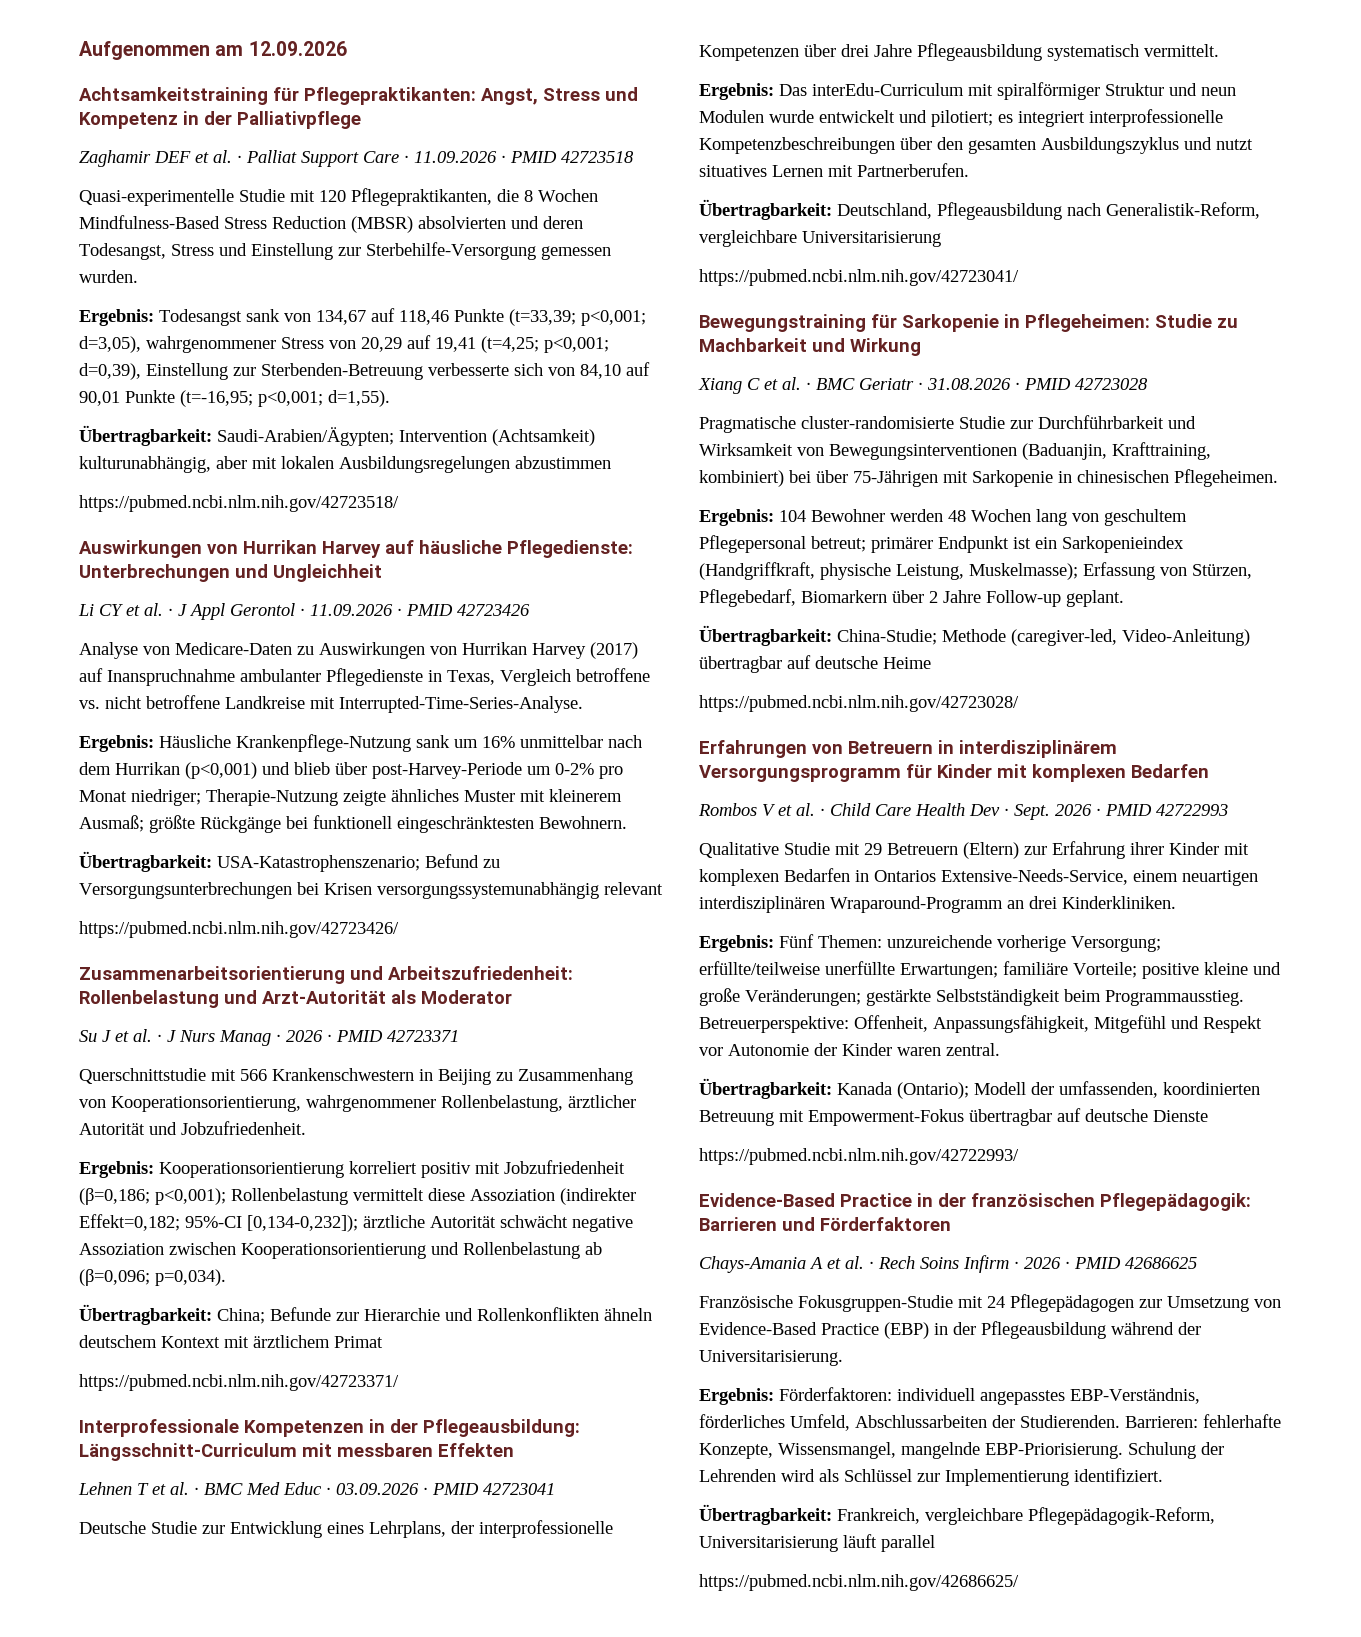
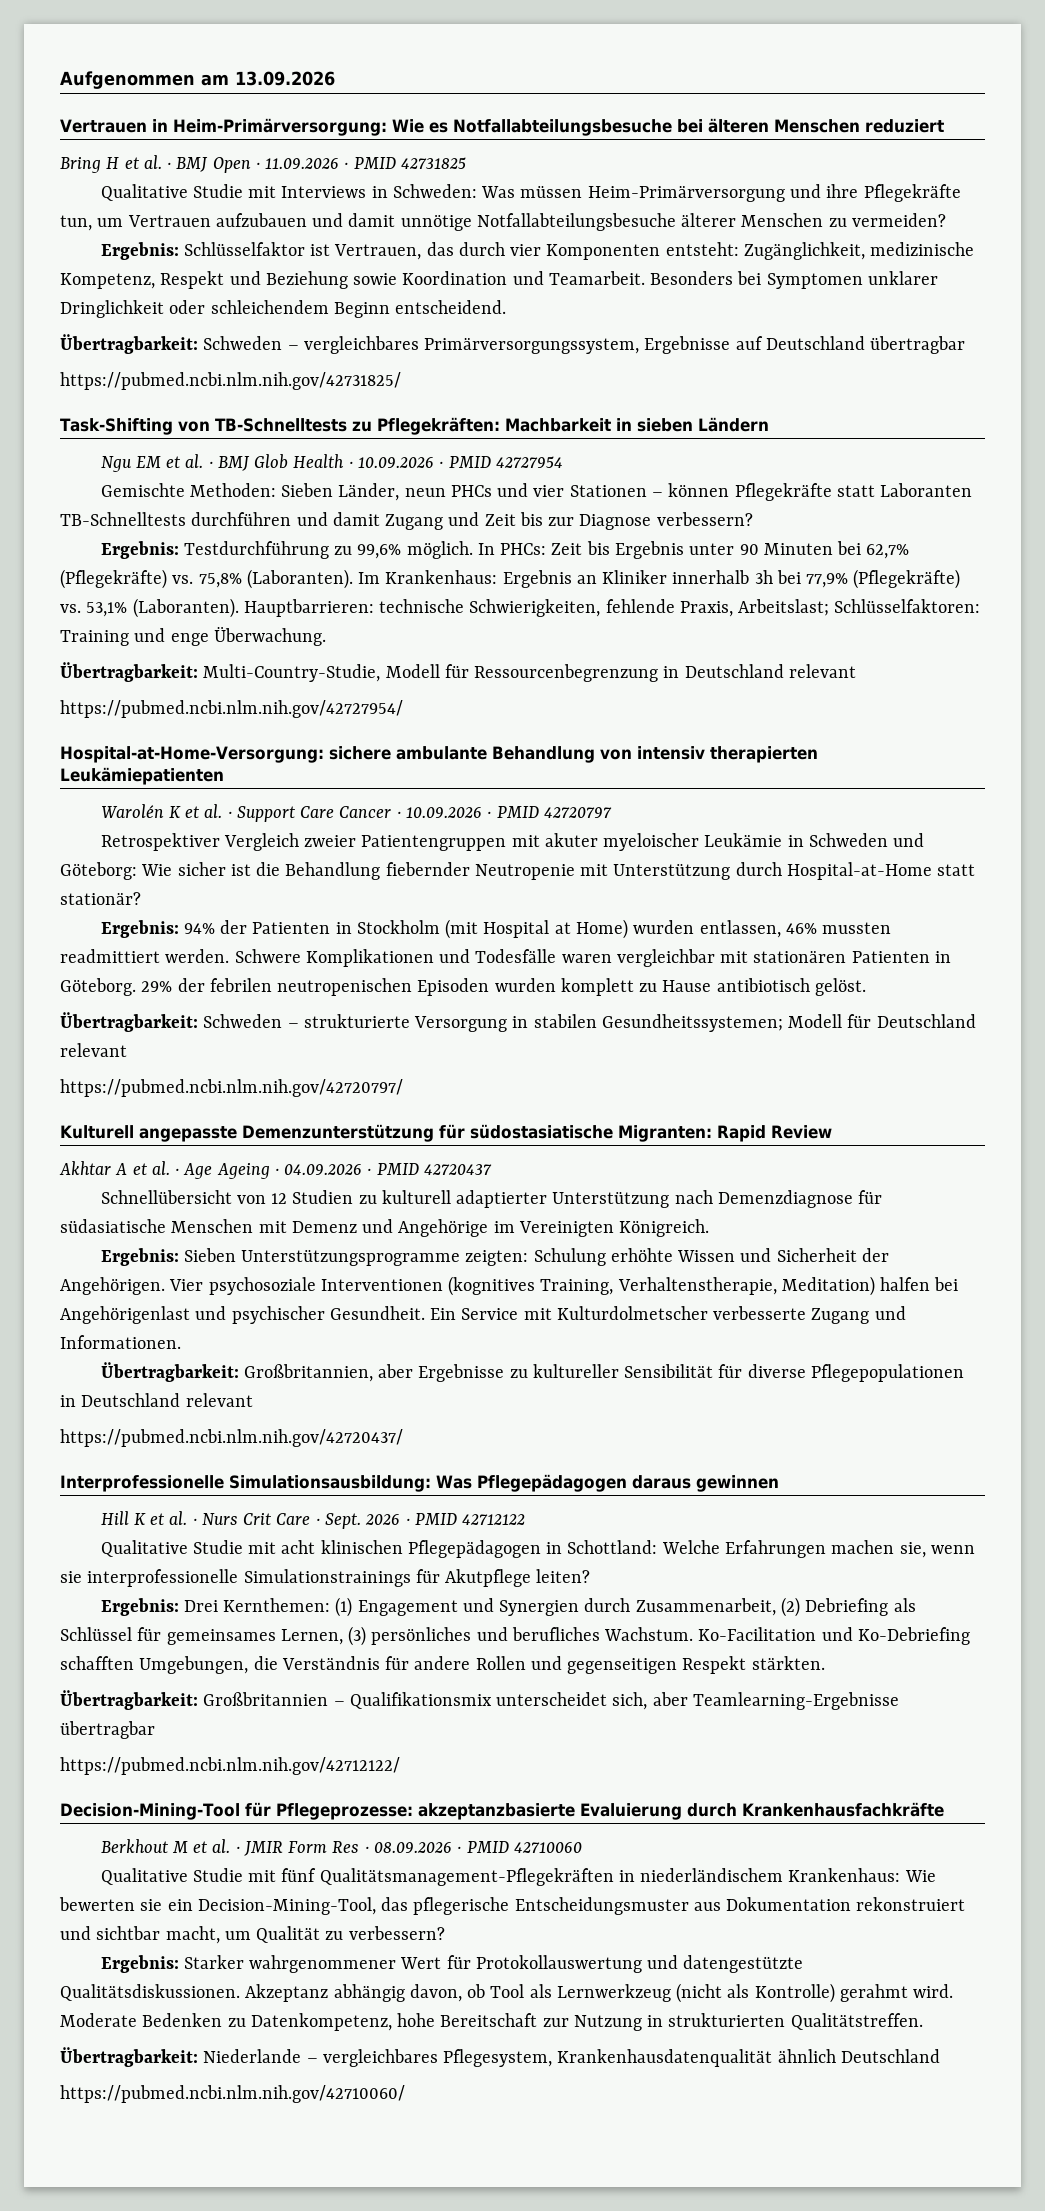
[248,41,347,56] [79,87,638,105] [79,111,361,129] [79,150,634,167] [79,188,598,206] [79,215,583,233] [79,242,611,260] [79,270,138,283] [79,308,646,326] [79,335,609,353] [79,362,650,380] [79,390,390,407] [79,425,595,446] [79,456,611,473] [79,495,399,512] [79,540,633,558] [79,564,382,582] [78,603,530,620] [79,642,638,659] [79,668,650,686] [79,695,583,713] [79,734,642,752] [79,762,623,779] [79,789,622,806] [79,815,627,833] [79,851,500,872] [79,882,663,899] [79,921,399,938] [79,966,573,984] [79,990,512,1008] [79,1029,459,1046] [79,1068,633,1085] [79,1095,636,1112] [79,1121,306,1135] [79,1160,625,1178] [79,1188,636,1205] [79,1214,633,1232] [79,1242,602,1259] [79,1269,226,1286] [79,1304,652,1325] [79,1335,383,1348] [79,1374,399,1391] [79,1419,580,1437] [79,1443,514,1461] [78,1482,555,1495] [79,1520,613,1538] [699,43,1219,61] [699,82,1236,100] [699,109,1223,127] [699,137,1253,154] [699,163,969,177] [699,199,1260,220] [699,230,941,247] [699,269,1019,286] [699,314,1238,332] [699,338,921,356] [698,377,1148,394] [699,415,1196,433] [699,442,1211,460] [699,469,1278,487] [699,509,1187,526] [699,535,1184,553] [699,562,1252,580] [699,589,1124,607] [699,625,1250,646] [699,655,931,673] [699,695,1019,712] [699,740,1117,758] [699,764,1209,782] [698,803,1000,816] 12.09.2026 // Achtsamkeitstraining für Pflegepraktikanten: Angst, Stress und Kompetenz in der Palliativpflege // Zaghamir DEF et al. · Palliat Support Care · 11.09.2026 · PMID 42723518 // Quasi-experimentelle Studie mit 120 Pflegepraktikanten, die 8 Wochen Mindfulness-Based Stress Reduction (MBSR) absolvierten und deren Todesangst, Stress und Einstellung zur Sterbehilfe-Versorgung gemessen wurden. // Ergebnis: Todesangst sank von 134,67 auf 118,46 Punkte (t=33,39; p<0,001; d=3,05), wahrgenommener Stress von 20,29 auf 19,41 (t=4,25; p<0,001; d=0,39), Einstellung zur Sterbenden-Betreuung verbesserte sich von 84,10 auf 90,01 Punkte (t=-16,95; p<0,001; d=1,55). // Übertragbarkeit: Saudi-Arabien/Ägypten; Intervention (Achtsamkeit) kulturunabhängig, aber mit lokalen Ausbildungsregelungen abzustimmen // https://pubmed.ncbi.nlm.nih.gov/42723518/ // Auswirkungen von Hurrikan Harvey auf häusliche Pflegedienste: Unterbrechungen und Ungleichheit // Li CY et al. · J Appl Gerontol · 11.09.2026 · PMID 42723426 // Analyse von Medicare-Daten zu Auswirkungen von Hurrikan Harvey (2017) auf Inanspruchnahme ambulanter Pflegedienste in Texas, Vergleich betroffene vs. nicht betroffene Landkreise mit Interrupted-Time-Series-Analyse. // Ergebnis: Häusliche Krankenpflege-Nutzung sank um 16% unmittelbar nach dem Hurrikan (p<0,001) und blieb über post-Harvey-Periode um 0-2% pro Monat niedriger; Therapie-Nutzung zeigte ähnliches Muster mit kleinerem Ausmaß; größte Rückgänge bei funktionell eingeschränktesten Bewohnern. // Übertragbarkeit: USA-Katastrophenszenario; Befund zu Versorgungsunterbrechungen bei Krisen versorgungssystemunabhängig relevant // https://pubmed.ncbi.nlm.nih.gov/42723426/ // Zusammenarbeitsorientierung und Arbeitszufriedenheit: Rollenbelastung und Arzt-Autorität als Moderator // Su J et al. · J Nurs Manag · 2026 · PMID 42723371 // Querschnittstudie mit 566 Krankenschwestern in Beijing zu Zusammenhang von Kooperationsorientierung, wahrgenommener Rollenbelastung, ärztlicher Autorität und Jobzufriedenheit. // Ergebnis: Kooperationsorientierung korreliert positiv mit Jobzufriedenheit (β=0,186; p<0,001); Rollenbelastung vermittelt diese Assoziation (indirekter Effekt=0,182; 95%-CI [0,134-0,232]); ärztliche Autorität schwächt negative Assoziation zwischen Kooperationsorientierung und Rollenbelastung ab (β=0,096; p=0,034). // Übertragbarkeit: China; Befunde zur Hierarchie und Rollenkonflikten ähneln deutschem Kontext mit ärztlichem Primat // https://pubmed.ncbi.nlm.nih.gov/42723371/ // Interprofessionale Kompetenzen in der Pflegeausbildung: Längsschnitt-Curriculum mit messbaren Effekten // Lehnen T et al. · BMC Med Educ · 03.09.2026 · PMID 42723041 // Deutsche Studie zur Entwicklung eines Lehrplans, der interprofessionelle Kompetenzen über drei Jahre Pflegeausbildung systematisch vermittelt. // Ergebnis: Das interEdu-Curriculum mit spiralförmiger Struktur und neun Modulen wurde entwickelt und pilotiert; es integriert interprofessionelle Kompetenzbeschreibungen über den gesamten Ausbildungszyklus und nutzt situatives Lernen mit Partnerberufen. // Übertragbarkeit: Deutschland, Pflegeausbildung nach Generalistik-Reform, vergleichbare Universitarisierung // https://pubmed.ncbi.nlm.nih.gov/42723041/ // Bewegungstraining für Sarkopenie in Pflegeheimen: Studie zu Machbarkeit und Wirkung // Xiang C et al. · BMC Geriatr · 31.08.2026 · PMID 42723028 // Pragmatische cluster-randomisierte Studie zur Durchführbarkeit und Wirksamkeit von Bewegungsinterventionen (Baduanjin, Krafttraining, kombiniert) bei über 75-Jährigen mit Sarkopenie in chinesischen Pflegeheimen. // Ergebnis: 104 Bewohner werden 48 Wochen lang von geschultem Pflegepersonal betreut; primärer Endpunkt ist ein Sarkopenieindex (Handgriffkraft, physische Leistung, Muskelmasse); Erfassung von Stürzen, Pflegebedarf, Biomarkern über 2 Jahre Follow-up geplant. // Übertragbarkeit: China-Studie; Methode (caregiver-led, Video-Anleitung) übertragbar auf deutsche Heime // https://pubmed.ncbi.nlm.nih.gov/42723028/ // Erfahrungen von Betreuern in interdisziplinärem Versorgungsprogramm für Kinder mit komplexen Bedarfen // Rombos V et al. · Child Care Health Dev -> [235,71,335,86] [60,118,944,136] [60,155,466,173] [100,184,961,202] [60,213,946,231] [100,242,975,260] [60,271,938,289] [60,300,507,318] [60,334,966,354] [60,372,401,390] [60,417,769,435] [100,454,563,472] [100,483,973,501] [60,512,753,530] [100,541,910,559] [60,569,961,589] [60,598,981,618] [60,626,326,646] [60,662,856,682] [60,700,403,718] [60,746,818,763] [60,767,224,785] [100,804,612,822] [100,833,925,851] [60,862,976,880] [60,892,141,905] [100,919,892,939] [60,949,951,967] [60,978,866,996] [60,1012,976,1032] [60,1043,127,1057] [60,1079,403,1097] [60,1124,832,1142] [59,1161,492,1179] [100,1190,883,1208] [60,1219,710,1237] [100,1248,889,1266] [60,1276,959,1296] [60,1306,906,1324] [60,1335,181,1349] [100,1362,964,1382] [60,1393,253,1407] [60,1429,403,1447] [60,1474,779,1492] [100,1511,311,1525] 13.09.2026 // Vertrauen in Heim-Primärversorgung: Wie es Notfallabteilungsbesuche bei älteren Menschen reduziert // Bring H et al. · BMJ Open · 11.09.2026 · PMID 42731825 // Qualitative Studie mit Interviews in Schweden: Was müssen Heim-Primärversorgung und ihre Pflegekräfte tun, um Vertrauen aufzubauen und damit unnötige Notfallabteilungsbesuche älterer Menschen zu vermeiden? // Ergebnis: Schlüsselfaktor ist Vertrauen, das durch vier Komponenten entsteht: Zugänglichkeit, medizinische Kompetenz, Respekt und Beziehung sowie Koordination und Teamarbeit. Besonders bei Symptomen unklarer Dringlichkeit oder schleichendem Beginn entscheidend. // Übertragbarkeit: Schweden – vergleichbares Primärversorgungssystem, Ergebnisse auf Deutschland übertragbar // https://pubmed.ncbi.nlm.nih.gov/42731825/ // Task-Shifting von TB-Schnelltests zu Pflegekräften: Machbarkeit in sieben Ländern // Ngu EM et al. · BMJ Glob Health · 10.09.2026 · PMID 42727954 // Gemischte Methoden: Sieben Länder, neun PHCs und vier Stationen – können Pflegekräfte statt Laboranten TB-Schnelltests durchführen und damit Zugang und Zeit bis zur Diagnose verbessern? // Ergebnis: Testdurchführung zu 99,6% möglich. In PHCs: Zeit bis Ergebnis unter 90 Minuten bei 62,7% (Pflegekräfte) vs. 75,8% (Laboranten). Im Krankenhaus: Ergebnis an Kliniker innerhalb 3h bei 77,9% (Pflegekräfte) vs. 53,1% (Laboranten). Hauptbarrieren: technische Schwierigkeiten, fehlende Praxis, Arbeitslast; Schlüsselfaktoren: Training und enge Überwachung. // Übertragbarkeit: Multi-Country-Studie, Modell für Ressourcenbegrenzung in Deutschland relevant // https://pubmed.ncbi.nlm.nih.gov/42727954/ // Hospital-at-Home-Versorgung: sichere ambulante Behandlung von intensiv therapierten Leukämiepatienten // Warolén K et al. · Support Care Cancer · 10.09.2026 · PMID 42720797 // Retrospektiver Vergleich zweier Patientengruppen mit akuter myeloischer Leukämie in Schweden und Göteborg: Wie sicher ist die Behandlung fiebernder Neutropenie mit Unterstützung durch Hospital-at-Home statt stationär? // Ergebnis: 94% der Patienten in Stockholm (mit Hospital at Home) wurden entlassen, 46% mussten readmittiert werden. Schwere Komplikationen und Todesfälle waren vergleichbar mit stationären Patienten in Göteborg. 29% der febrilen neutropenischen Episoden wurden komplett zu Hause antibiotisch gelöst. // Übertragbarkeit: Schweden – strukturierte Versorgung in stabilen Gesundheitssystemen; Modell für Deutschland relevant // https://pubmed.ncbi.nlm.nih.gov/42720797/ // Kulturell angepasste Demenzunterstützung für südostasiatische Migranten: Rapid Review // Akhtar A et al. · Age Ageing · 04.09.2026 · PMID 42720437 // Schnellübersicht von 12 Studien zu kulturell adaptierter Unterstützung nach Demenzdiagnose für südasiatische Menschen mit Demenz und Angehörige im Vereinigten Königreich. // Ergebnis: Sieben Unterstützungsprogramme zeigten: Schulung erhöhte Wissen und Sicherheit der Angehörigen. Vier psychosoziale Interventionen (kognitives Training, Verhaltenstherapie, Meditation) halfen bei Angehörigenlast und psychischer Gesundheit. Ein Service mit Kulturdolmetscher verbesserte Zugang und Informationen. // Übertragbarkeit: Großbritannien, aber Ergebnisse zu kultureller Sensibilität für diverse Pflegepopulationen in Deutschland relevant // https://pubmed.ncbi.nlm.nih.gov/42720437/ // Interprofessionelle Simulationsausbildung: Was Pflegepädagogen daraus gewinnen // Hill K et al. · Nurs Crit Care
[1156,804,1228,816] [699,841,1249,859] [699,868,1258,886] [699,896,1176,913] [699,934,1161,952] [699,961,1281,979] [699,988,1244,1006] [699,1015,1262,1033] [699,1043,1000,1056] [699,1078,1260,1099] [699,1108,1208,1126] [699,1148,1019,1165] [699,1193,1251,1211] [699,1217,951,1231] [699,1255,1197,1273] [699,1294,1281,1312] [699,1321,1201,1339] [699,1350,843,1366] [699,1387,1200,1405] [699,1414,1281,1431] [699,1442,1224,1459] [699,1468,1163,1486] [699,1504,1215,1525] [699,1534,935,1552] [699,1574,1019,1591] 42722993 // Qualitative Studie mit 29 Betreuern (Eltern) zur Erfahrung ihrer Kinder mit komplexen Bedarfen in Ontarios Extensive-Needs-Service, einem neuartigen interdisziplinären Wraparound-Programm an drei Kinderkliniken. // Ergebnis: Fünf Themen: unzureichende vorherige Versorgung; erfüllte/teilweise unerfüllte Erwartungen; familiäre Vorteile; positive kleine und große Veränderungen; gestärkte Selbstständigkeit beim Programmausstieg. Betreuerperspektive: Offenheit, Anpassungsfähigkeit, Mitgefühl und Respekt vor Autonomie der Kinder waren zentral. // Übertragbarkeit: Kanada (Ontario); Modell der umfassenden, koordinierten Betreuung mit Empowerment-Fokus übertragbar auf deutsche Dienste // https://pubmed.ncbi.nlm.nih.gov/42722993/ // Evidence-Based Practice in der französischen Pflegepädagogik: Barrieren und Förderfaktoren // Chays-Amania A et al. · Rech Soins Infirm · 2026 · PMID 42686625 // Französische Fokusgruppen-Studie mit 24 Pflegepädagogen zur Umsetzung von Evidence-Based Practice (EBP) in der Pflegeausbildung während der Universitarisierung. // Ergebnis: Förderfaktoren: individuell angepasstes EBP-Verständnis, förderliches Umfeld, Abschlussarbeiten der Studierenden. Barrieren: fehlerhafte Konzepte, Wissensmangel, mangelnde EBP-Priorisierung. Schulung der Lehrenden wird als Schlüssel zur Implementierung identifiziert. // Übertragbarkeit: Frankreich, vergleichbare Pflegepädagogik-Reform, Universitarisierung läuft parallel // https://pubmed.ncbi.nlm.nih.gov/42686625/ -> [462,1514,526,1525] [100,1540,975,1558] [60,1569,591,1587] [100,1597,916,1617] [60,1626,970,1646] [60,1656,825,1674] [60,1690,899,1710] [60,1721,155,1739] [60,1757,400,1775] [60,1802,944,1820] [100,1839,582,1856] [100,1868,936,1886] [59,1897,966,1915] [60,1926,445,1944] [100,1955,804,1973] [60,1983,954,2003] [60,2013,923,2031] [60,2047,940,2067] [60,2085,405,2103] 42712122 // Qualitative Studie mit acht klinischen Pflegepädagogen in Schottland: Welche Erfahrungen machen sie, wenn sie interprofessionelle Simulationstrainings für Akutpflege leiten? // Ergebnis: Drei Kernthemen: (1) Engagement und Synergien durch Zusammenarbeit, (2) Debriefing als Schlüssel für gemeinsames Lernen, (3) persönliches und berufliches Wachstum. Ko-Facilitation und Ko-Debriefing schafften Umgebungen, die Verständnis für andere Rollen und gegenseitigen Respekt stärkten. // Übertragbarkeit: Großbritannien – Qualifikationsmix unterscheidet sich, aber Teamlearning-Ergebnisse übertragbar // https://pubmed.ncbi.nlm.nih.gov/42712122/ // Decision-Mining-Tool für Pflegeprozesse: akzeptanzbasierte Evaluierung durch Krankenhausfachkräfte // Berkhout M et al. · JMIR Form Res · 08.09.2026 · PMID 42710060 // Qualitative Studie mit fünf Qualitätsmanagement-Pflegekräften in niederländischem Krankenhaus: Wie bewerten sie ein Decision-Mining-Tool, das pflegerische Entscheidungsmuster aus Dokumentation rekonstruiert und sichtbar macht, um Qualität zu verbessern? // Ergebnis: Starker wahrgenommener Wert für Protokollauswertung und datengestützte Qualitätsdiskussionen. Akzeptanz abhängig davon, ob Tool als Lernwerkzeug (nicht als Kontrolle) gerahmt wird. Moderate Bedenken zu Datenkompetenz, hohe Bereitschaft zur Nutzung in strukturierten Qualitätstreffen. // Übertragbarkeit: Niederlande – vergleichbares Pflegesystem, Krankenhausdatenqualität ähnlich Deutschland // https://pubmed.ncbi.nlm.nih.gov/42710060/

